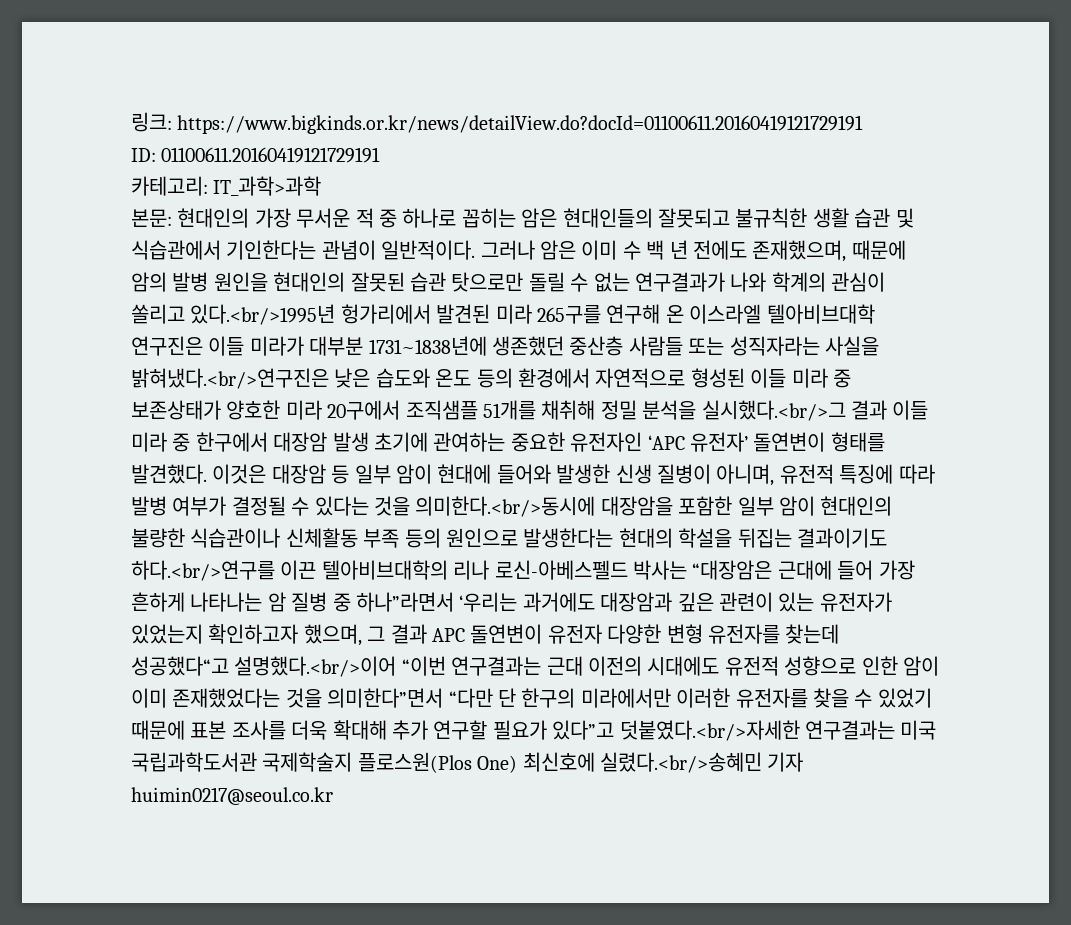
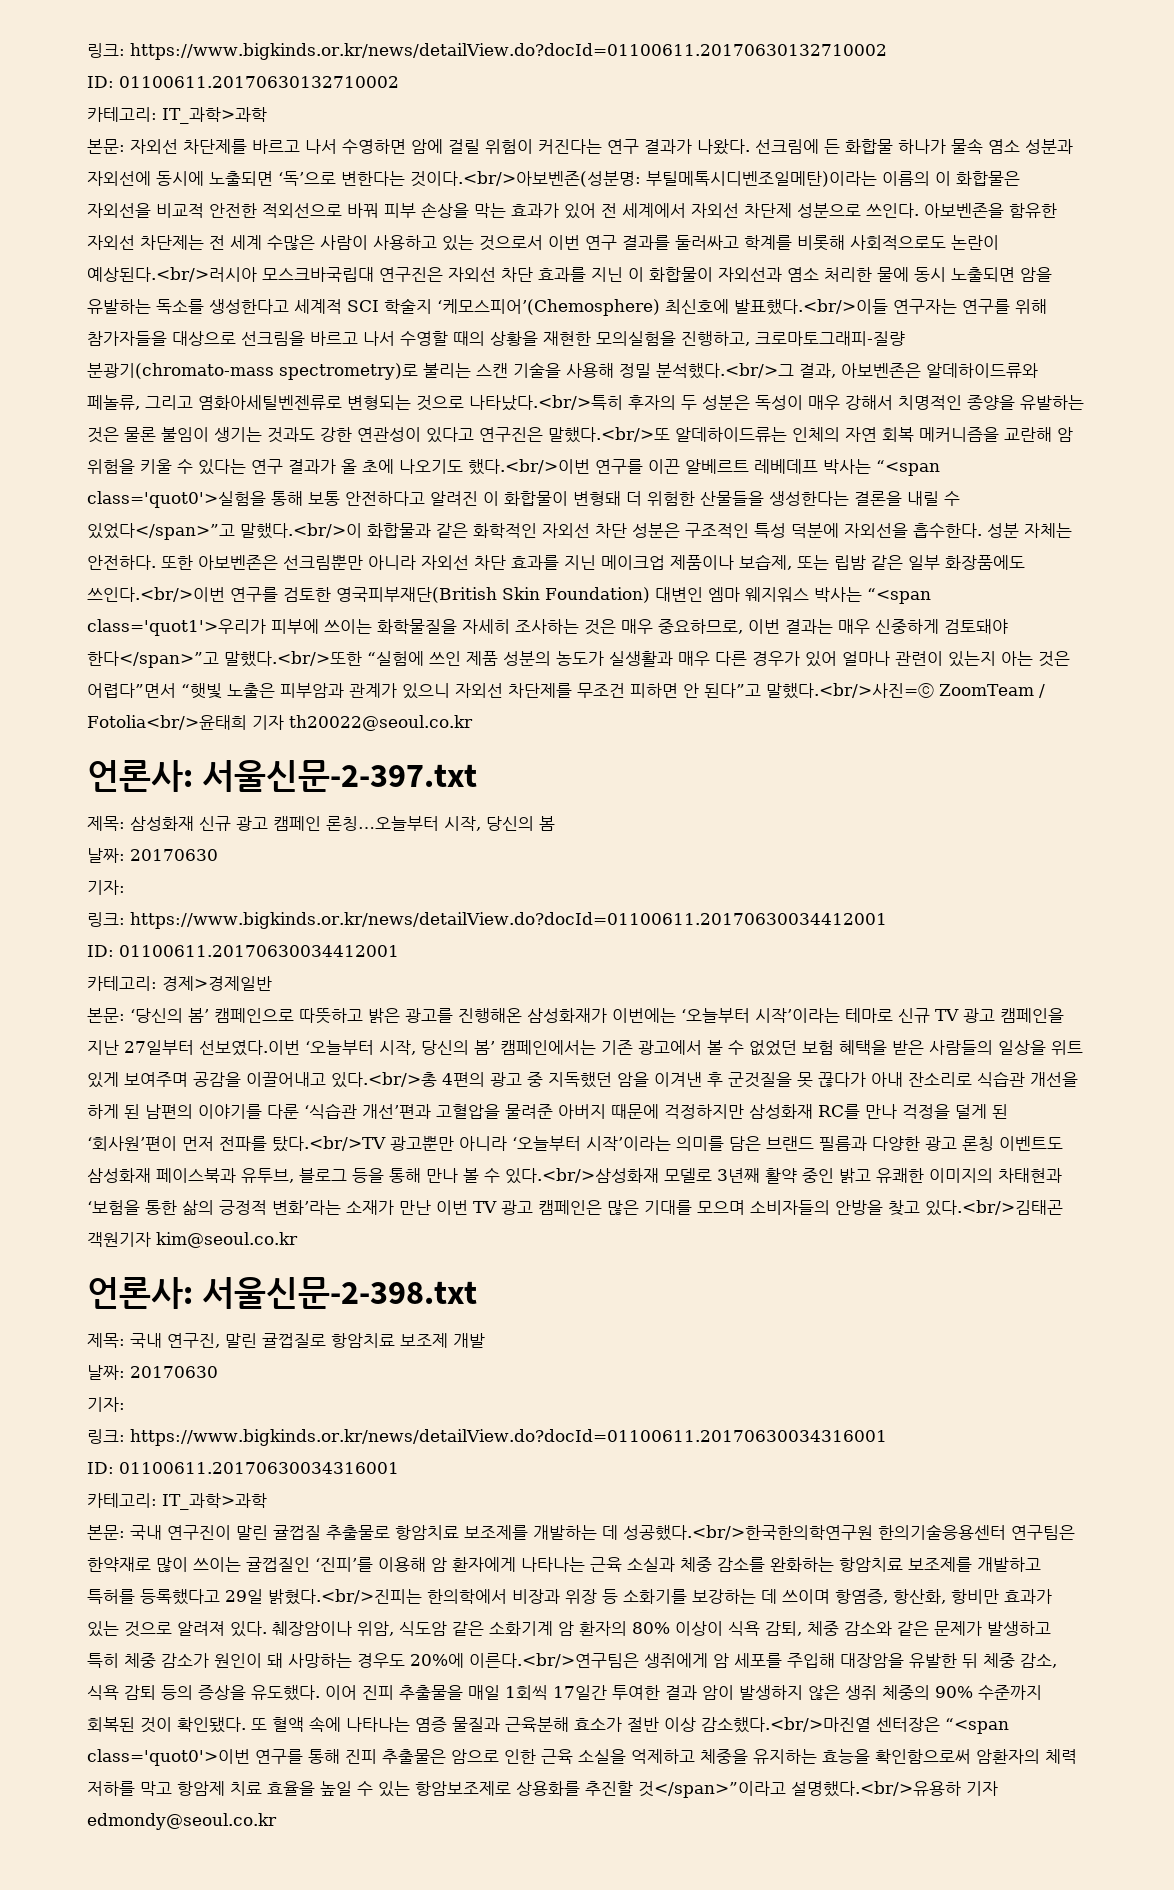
[131,112,864,134] [131,147,381,163] [131,176,322,196] [131,208,914,228] [131,240,906,262] [131,272,886,292] [131,304,875,325] [131,336,879,356] [131,368,851,389] [131,400,929,421] [131,432,885,452] [131,464,935,486] [131,496,893,517] [131,528,887,548] [131,560,915,581] [131,592,892,612] [131,624,840,646] [131,656,939,677] [131,688,932,708] [131,720,937,741] [131,752,804,773] [131,787,333,805] 링크: https://www.bigkinds.or.kr/news/detailView.do?docId=01100611.20160419121729191 // ID: 01100611.20160419121729191 // 카테고리: IT_과학>과학 // 본문: 현대인의 가장 무서운 적 중 하나로 꼽히는 암은 현대인들의 잘못되고 불규칙한 생활 습관 및 식습관에서 기인한다는 관념이 일반적이다. 그러나 암은 이미 수 백 년 전에도 존재했으며, 때문에 암의 발병 원인을 현대인의 잘못된 습관 탓으로만 돌릴 수 없는 연구결과가 나와 학계의 관심이 쏠리고 있다.<br/>1995년 헝가리에서 발견된 미라 265구를 연구해 온 이스라엘 텔아비브대학 연구진은 이들 미라가 대부분 1731~1838년에 생존했던 중산층 사람들 또는 성직자라는 사실을 밝혀냈다.<br/>연구진은 낮은 습도와 온도 등의 환경에서 자연적으로 형성된 이들 미라 중 보존상태가 양호한 미라 20구에서 조직샘플 51개를 채취해 정밀 분석을 실시했다.<br/>그 결과 이들 미라 중 한구에서 대장암 발생 초기에 관여하는 중요한 유전자인 ‘APC 유전자’ 돌연변이 형태를 발견했다. 이것은 대장암 등 일부 암이 현대에 들어와 발생한 신생 질병이 아니며, 유전적 특징에 따라 발병 여부가 결정될 수 있다는 것을 의미한다.<br/>동시에 대장암을 포함한 일부 암이 현대인의 불량한 식습관이나 신체활동 부족 등의 원인으로 발생한다는 현대의 학설을 뒤집는 결과이기도 하다.<br/>연구를 이끈 텔아비브대학의 리나 로신-아베스펠드 박사는 “대장암은 근대에 들어 가장 흔하게 나타나는 암 질병 중 하나”라면서 ‘우리는 과거에도 대장암과 깊은 관련이 있는 유전자가 있었는지 확인하고자 했으며, 그 결과 APC 돌연변이 유전자 다양한 변형 유전자를 찾는데 성공했다“고 설명했다.<br/>이어 “이번 연구결과는 근대 이전의 시대에도 유전적 성향으로 인한 암이 이미 존재했었다는 것을 의미한다”면서 “다만 단 한구의 미라에서만 이러한 유전자를 찾을 수 있었기 때문에 표본 조사를 더욱 확대해 추가 연구할 필요가 있다”고 덧붙였다.<br/>자세한 연구결과는 미국 국립과학도서관 국제학술지 플로스원(Plos One) 최신호에 실렸다.<br/>송혜민 기자 huimin0217@seoul.co.kr -> [87,43,887,60] [87,76,399,88] [87,107,267,124] [87,138,1073,155] [87,171,1020,187] [87,202,1057,219] [87,235,999,251] [87,267,1052,282] [87,298,1047,316] [87,331,905,346] [87,362,1038,380] [87,395,1084,411] [87,427,1073,443] [87,459,940,476] [87,491,960,508] [87,523,1072,540] [87,554,1025,570] [87,587,931,604] [87,619,1008,636] [87,651,1070,668] [87,683,1045,699] [87,715,473,731] [87,760,478,792] [87,816,555,831] [87,848,218,863] [87,880,125,895] [87,912,887,929] [87,945,399,957] [87,976,272,991] [87,1008,1064,1024] [87,1040,1083,1056] [87,1071,1078,1088] [87,1103,1008,1119] [87,1136,1063,1152] [87,1168,1062,1184] [87,1200,1063,1216] [87,1232,298,1248] [87,1277,478,1309] [87,1333,485,1348] [87,1365,218,1380] [87,1397,125,1412] [87,1429,887,1446] [87,1462,399,1474] [87,1493,267,1510] [87,1524,1075,1541] [87,1557,1041,1572] [87,1589,1052,1605] [87,1621,1051,1637] [87,1653,1057,1668] [87,1685,1042,1701] [87,1716,1009,1734] [87,1749,1077,1766] [87,1781,998,1798] [87,1813,277,1830] 링크: https://www.bigkinds.or.kr/news/detailView.do?docId=01100611.20170630132710002 // ID: 01100611.20170630132710002 // 카테고리: IT_과학>과학 // 본문: 자외선 차단제를 바르고 나서 수영하면 암에 걸릴 위험이 커진다는 연구 결과가 나왔다. 선크림에 든 화합물 하나가 물속 염소 성분과 자외선에 동시에 노출되면 ‘독’으로 변한다는 것이다.<br/>아보벤존(성분명: 부틸메톡시디벤조일메탄)이라는 이름의 이 화합물은 자외선을 비교적 안전한 적외선으로 바꿔 피부 손상을 막는 효과가 있어 전 세계에서 자외선 차단제 성분으로 쓰인다. 아보벤존을 함유한 자외선 차단제는 전 세계 수많은 사람이 사용하고 있는 것으로서 이번 연구 결과를 둘러싸고 학계를 비롯해 사회적으로도 논란이 예상된다.<br/>러시아 모스크바국립대 연구진은 자외선 차단 효과를 지닌 이 화합물이 자외선과 염소 처리한 물에 동시 노출되면 암을 유발하는 독소를 생성한다고 세계적 SCI 학술지 ‘케모스피어’(Chemosphere) 최신호에 발표했다.<br/>이들 연구자는 연구를 위해 참가자들을 대상으로 선크림을 바르고 나서 수영할 때의 상황을 재현한 모의실험을 진행하고, 크로마토그래피-질량 분광기(chromato-mass spectrometry)로 불리는 스캔 기술을 사용해 정밀 분석했다.<br/>그 결과, 아보벤존은 알데하이드류와 페놀류, 그리고 염화아세틸벤젠류로 변형되는 것으로 나타났다.<br/>특히 후자의 두 성분은 독성이 매우 강해서 치명적인 종양을 유발하는 것은 물론 불임이 생기는 것과도 강한 연관성이 있다고 연구진은 말했다.<br/>또 알데하이드류는 인체의 자연 회복 메커니즘을 교란해 암 위험을 키울 수 있다는 연구 결과가 올 초에 나오기도 했다.<br/>이번 연구를 이끈 알베르트 레베데프 박사는 “<span class='quot0'>실험을 통해 보통 안전하다고 알려진 이 화합물이 변형돼 더 위험한 산물들을 생성한다는 결론을 내릴 수 있었다</span>”고 말했다.<br/>이 화합물과 같은 화학적인 자외선 차단 성분은 구조적인 특성 덕분에 자외선을 흡수한다. 성분 자체는 안전하다. 또한 아보벤존은 선크림뿐만 아니라 자외선 차단 효과를 지닌 메이크업 제품이나 보습제, 또는 립밤 같은 일부 화장품에도 쓰인다.<br/>이번 연구를 검토한 영국피부재단(British Skin Foundation) 대변인 엠마 웨지워스 박사는 “<span class='quot1'>우리가 피부에 쓰이는 화학물질을 자세히 조사하는 것은 매우 중요하므로, 이번 결과는 매우 신중하게 검토돼야 한다</span>”고 말했다.<br/>또한 “실험에 쓰인 제품 성분의 농도가 실생활과 매우 다른 경우가 있어 얼마나 관련이 있는지 아는 것은 어렵다”면서 “햇빛 노출은 피부암과 관계가 있으니 자외선 차단제를 무조건 피하면 안 된다”고 말했다.<br/>사진=ⓒ ZoomTeam / Fotolia<br/>윤태희 기자 th20022@seoul.co.kr // 언론사: 서울신문-2-397.txt // 제목: 삼성화재 신규 광고 캠페인 론칭…오늘부터 시작, 당신의 봄 // 날짜: 20170630 // 기자: // 링크: https://www.bigkinds.or.kr/news/detailView.do?docId=01100611.20170630034412001 // ID: 01100611.20170630034412001 // 카테고리: 경제>경제일반 // 본문: ‘당신의 봄’ 캠페인으로 따뜻하고 밝은 광고를 진행해온 삼성화재가 이번에는 ‘오늘부터 시작’이라는 테마로 신규 TV 광고 캠페인을 지난 27일부터 선보였다.이번 ‘오늘부터 시작, 당신의 봄’ 캠페인에서는 기존 광고에서 볼 수 없었던 보험 혜택을 받은 사람들의 일상을 위트 있게 보여주며 공감을 이끌어내고 있다.<br/>총 4편의 광고 중 지독했던 암을 이겨낸 후 군것질을 못 끊다가 아내 잔소리로 식습관 개선을 하게 된 남편의 이야기를 다룬 ‘식습관 개선’편과 고혈압을 물려준 아버지 때문에 걱정하지만 삼성화재 RC를 만나 걱정을 덜게 된 ‘회사원’편이 먼저 전파를 탔다.<br/>TV 광고뿐만 아니라 ‘오늘부터 시작’이라는 의미를 담은 브랜드 필름과 다양한 광고 론칭 이벤트도 삼성화재 페이스북과 유투브, 블로그 등을 통해 만나 볼 수 있다.<br/>삼성화재 모델로 3년째 활약 중인 밝고 유쾌한 이미지의 차태현과 ‘보험을 통한 삶의 긍정적 변화’라는 소재가 만난 이번 TV 광고 캠페인은 많은 기대를 모으며 소비자들의 안방을 찾고 있다.<br/>김태곤 객원기자 kim@seoul.co.kr // 언론사: 서울신문-2-398.txt // 제목: 국내 연구진, 말린 귤껍질로 항암치료 보조제 개발 // 날짜: 20170630 // 기자: // 링크: https://www.bigkinds.or.kr/news/detailView.do?docId=01100611.20170630034316001 // ID: 01100611.20170630034316001 // 카테고리: IT_과학>과학 // 본문: 국내 연구진이 말린 귤껍질 추출물로 항암치료 보조제를 개발하는 데 성공했다.<br/>한국한의학연구원 한의기술응용센터 연구팀은 한약재로 많이 쓰이는 귤껍질인 ‘진피’를 이용해 암 환자에게 나타나는 근육 소실과 체중 감소를 완화하는 항암치료 보조제를 개발하고 특허를 등록했다고 29일 밝혔다.<br/>진피는 한의학에서 비장과 위장 등 소화기를 보강하는 데 쓰이며 항염증, 항산화, 항비만 효과가 있는 것으로 알려져 있다. 췌장암이나 위암, 식도암 같은 소화기계 암 환자의 80% 이상이 식욕 감퇴, 체중 감소와 같은 문제가 발생하고 특히 체중 감소가 원인이 돼 사망하는 경우도 20%에 이른다.<br/>연구팀은 생쥐에게 암 세포를 주입해 대장암을 유발한 뒤 체중 감소, 식욕 감퇴 등의 증상을 유도했다. 이어 진피 추출물을 매일 1회씩 17일간 투여한 결과 암이 발생하지 않은 생쥐 체중의 90% 수준까지 회복된 것이 확인됐다. 또 혈액 속에 나타나는 염증 물질과 근육분해 효소가 절반 이상 감소했다.<br/>마진열 센터장은 “<span class='quot0'>이번 연구를 통해 진피 추출물은 암으로 인한 근육 소실을 억제하고 체중을 유지하는 효능을 확인함으로써 암환자의 체력 저하를 막고 항암제 치료 효율을 높일 수 있는 항암보조제로 상용화를 추진할 것</span>”이라고 설명했다.<br/>유용하 기자 edmondy@seoul.co.kr

